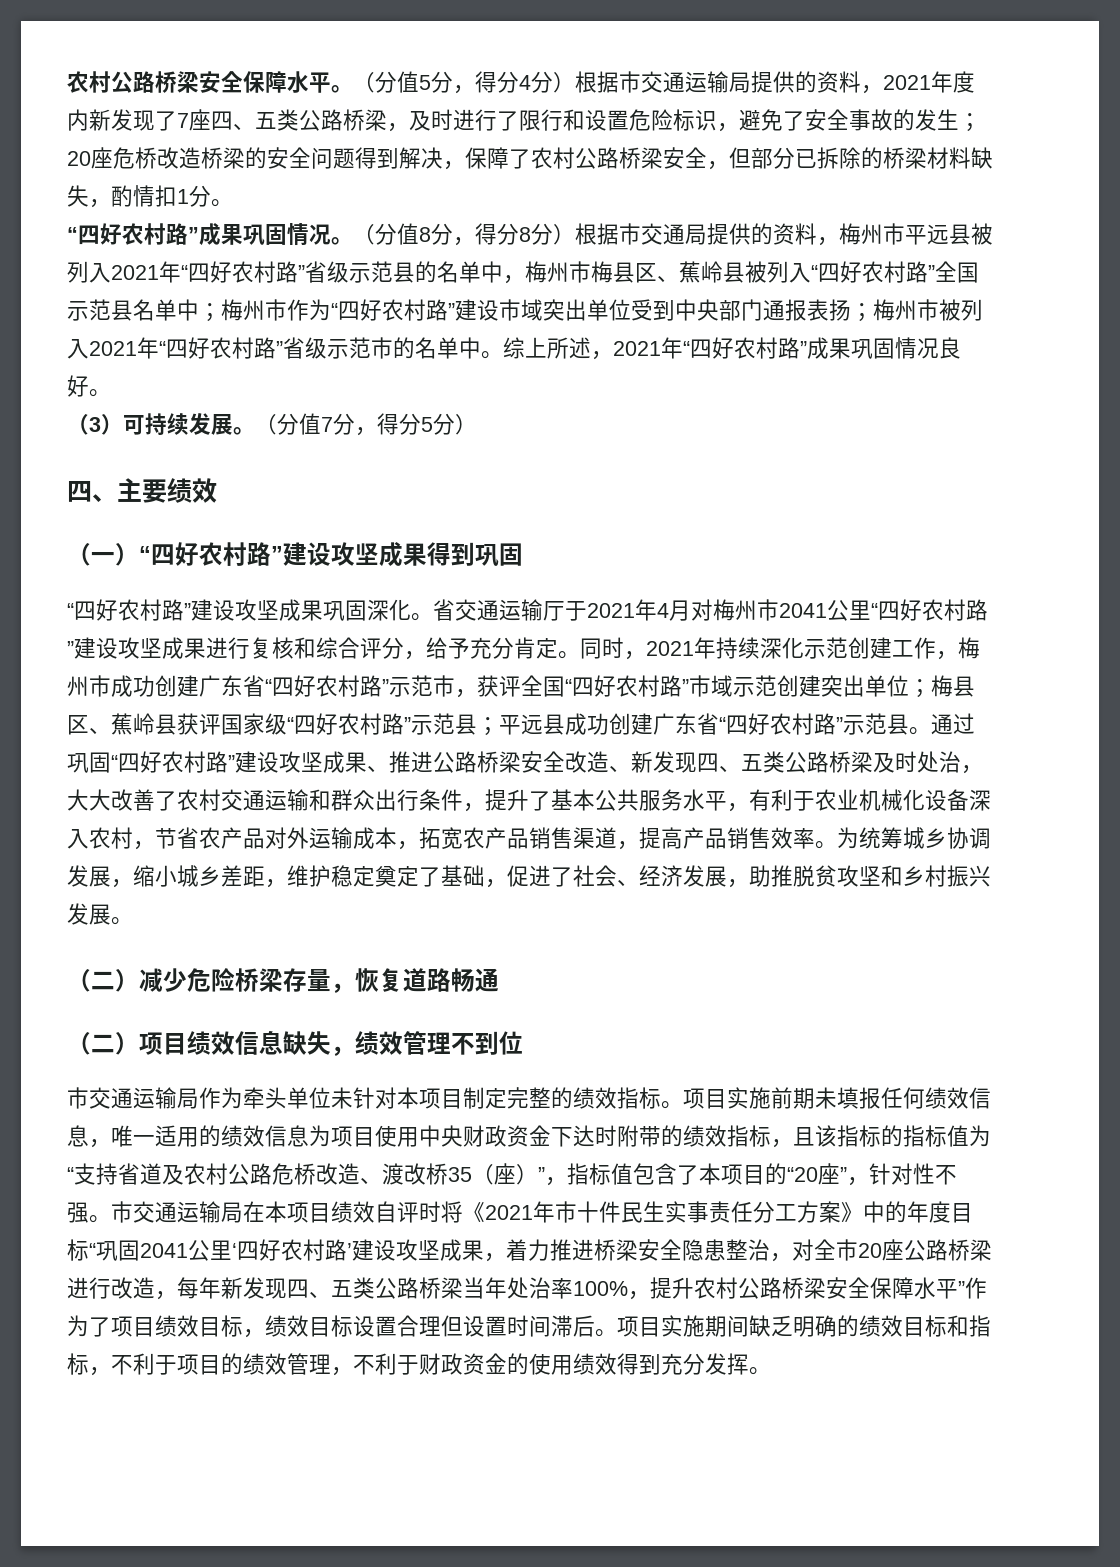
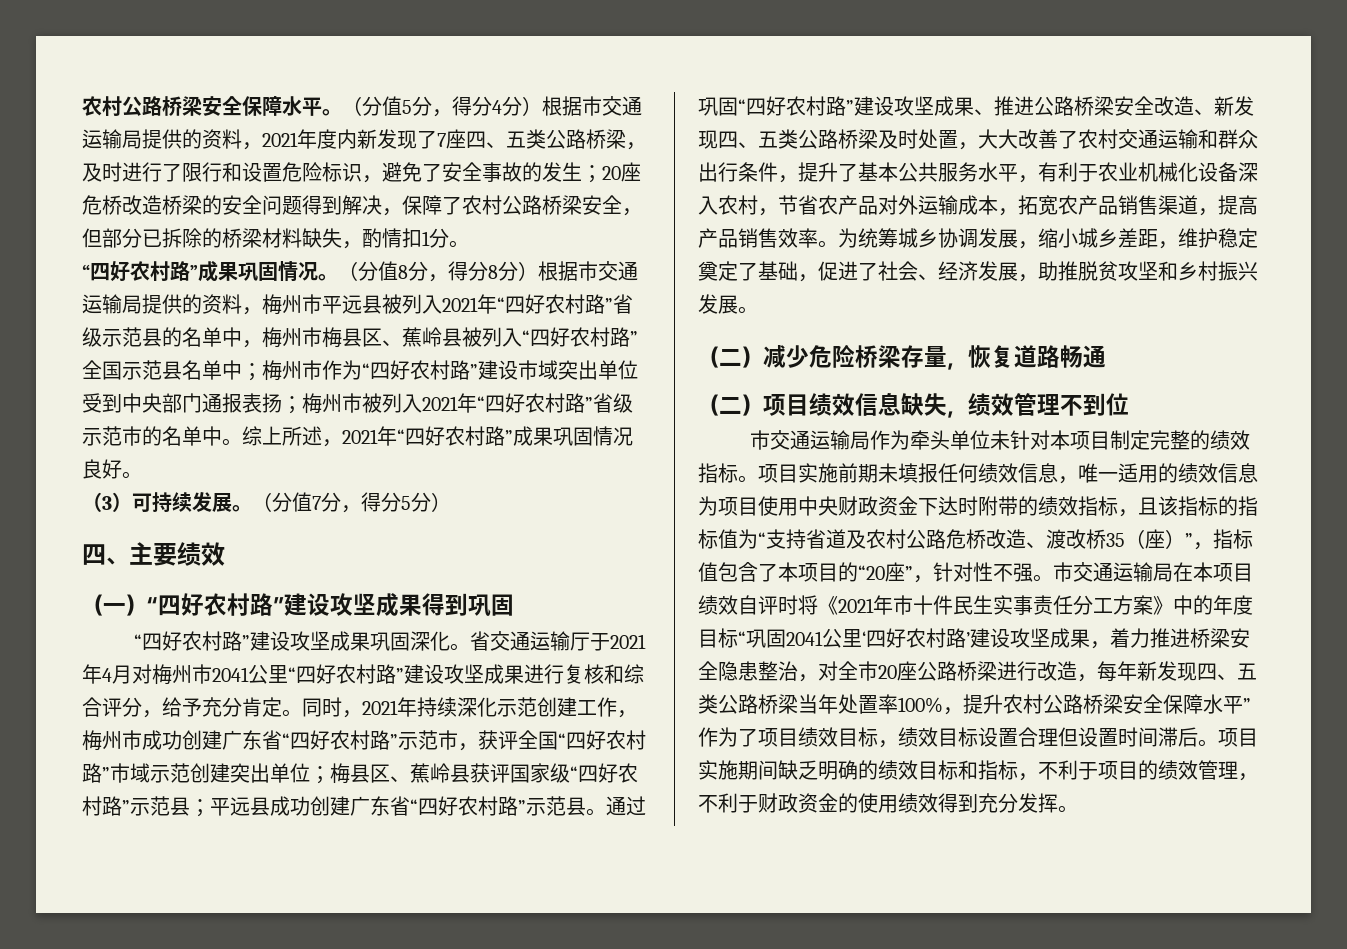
(685, 234) none -> [82,294,122,314] 运输
[939,751,961,773] 治 -> [938,130,958,149] 置
[529,1277,551,1299] 治 -> [858,695,878,714] 置

